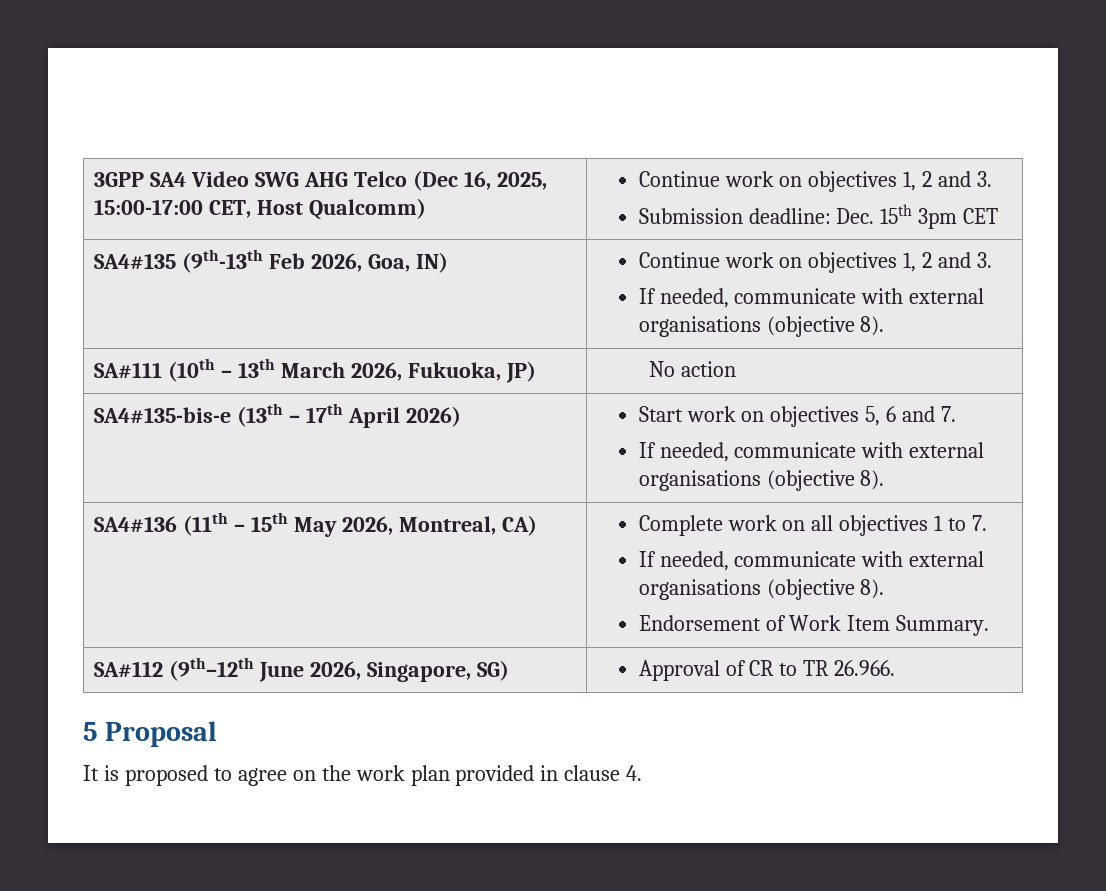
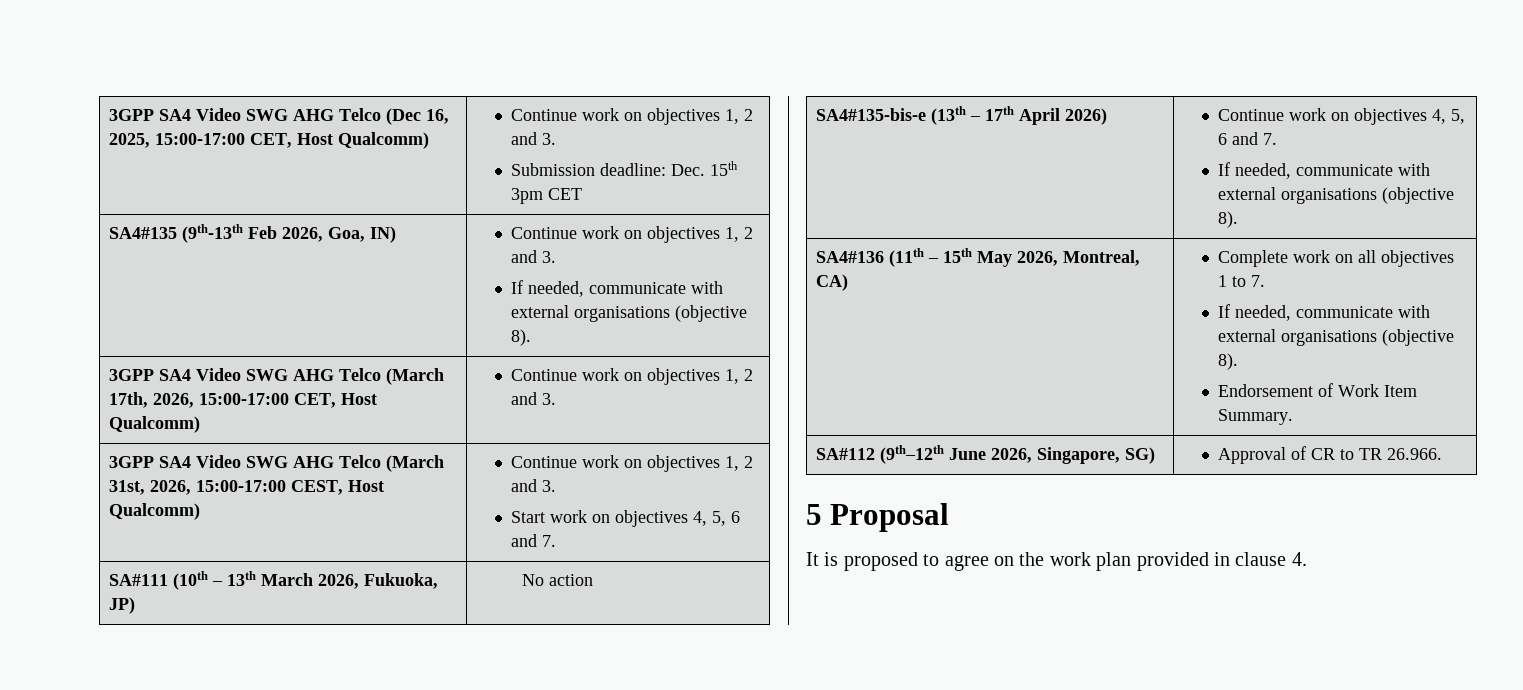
(885, 326) none -> [108,368,444,385] [108,392,377,408] [108,416,200,433] [510,368,753,385] [510,392,556,405] [108,455,444,472] [108,480,384,495] [108,503,200,520] [510,455,753,472] [510,479,556,492] [510,510,740,527] [510,534,556,547] // 3GPP SA4 Video SWG AHG Telco (March 17th, 2026, 15:00-17:00 CET, Host Qualcomm) | Continue work on objectives 1, 2 and 3. // 3GPP SA4 Video SWG AHG Telco (March 31st, 2026, 15:00-17:00 CEST, Host Qualcomm) | Continue work on objectives 1, 2 and 3. // Start work on objectives 4, 5, 6 and 7.
[638,406,860,427] Start work on objectives -> [1217,108,1446,125] Continue work on objectives 4,

